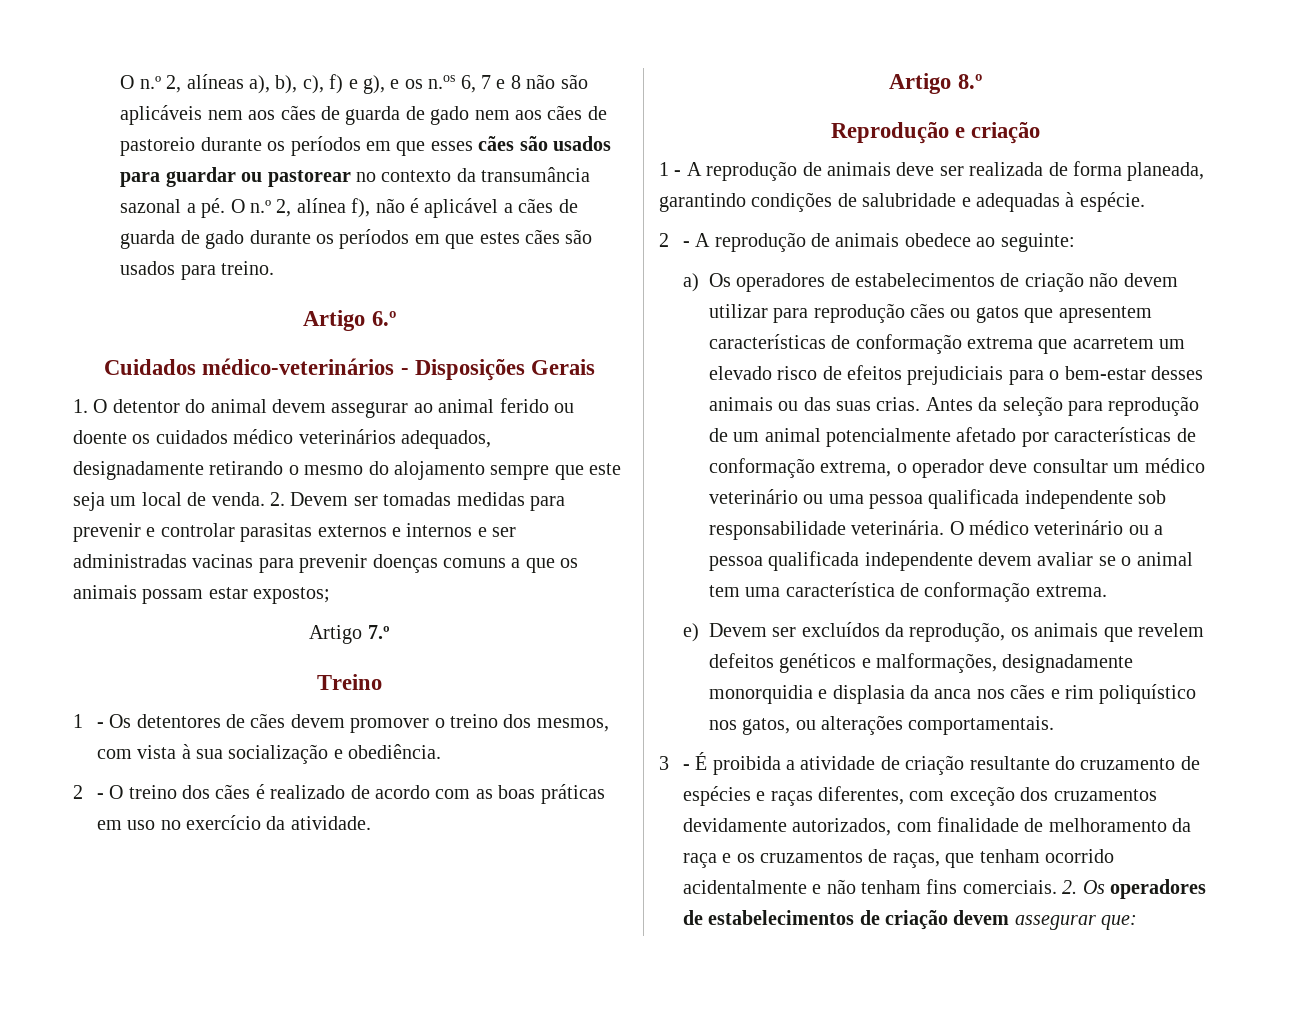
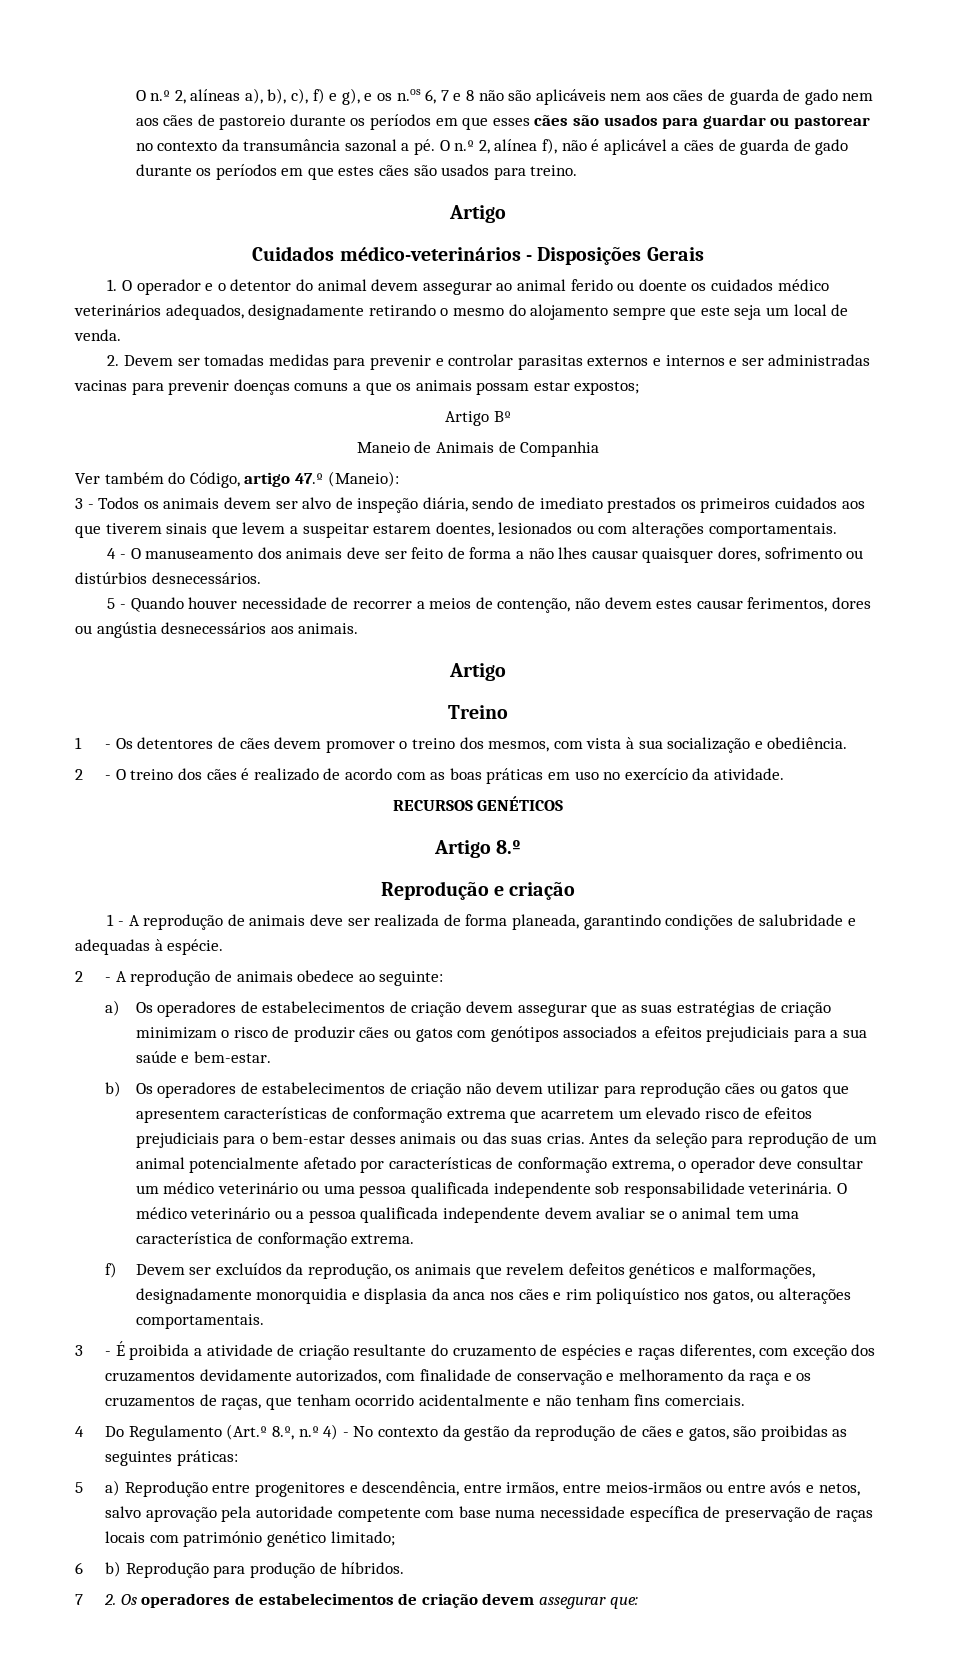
[371,311,396,326] 6.º -> (506, 214) none
(108, 406) none -> [136,279,226,295] operador e o
(265, 499) none -> (121, 335) //
[367,625,390,639] 7.º -> [493,411,511,422] [356,441,600,457] [75,471,399,488] [75,497,865,513] [75,522,837,538] [107,547,864,563] [75,572,261,584] [107,597,871,613] [75,622,359,638] [449,663,506,681] Bº // Maneio de Animais de Companhia // Ver também do Código, artigo 47.º (Maneio): // 3 - Todos os animais devem ser alvo de inspeção diária, sendo de imediato prestados os primeiros cuidados aos que tiverem sinais que levem a suspeitar estarem doentes, lesionados ou com alterações comportamentais. // 4 - O manuseamento dos animais deve ser feito de forma a não lhes causar quaisquer dores, sofrimento ou distúrbios desnecessários. // 5 - Quando houver necessidade de recorrer a meios de contenção, não devem estes causar ferimentos, dores ou angústia desnecessários aos animais. // Artigo
(371, 823) none -> [392,796,564,811] // RECURSOS GENÉTICOS
(1084, 282) none -> [466,1001,832,1017] [135,1026,867,1042] [135,1051,271,1063] [105,1081,462,1098] devem assegurar que as suas estratégias de criação minimizam o risco de produzir cães ou gatos com genótipos associados a efeitos prejudiciais para a sua saúde e bem-estar. // b) Os operadores de estabelecimentos de criação
[682,623,699,642] e) -> [105,1262,118,1278] f)
(1044, 825) none -> [516,1370,615,1385] conservação e
(1057, 887) none -> [75,1424,848,1441] [105,1450,238,1466] [75,1480,860,1497] [105,1506,873,1522] [105,1531,395,1547] [75,1561,405,1578] [75,1594,83,1605] // 4 Do Regulamento (Art.º 8.º, n.º 4) - No contexto da gestão da reprodução de cães e gatos, são proibidas as seguintes práticas: // 5 a) Reprodução entre progenitores e descendência, entre irmãos, entre meios‑irmãos ou entre avós e netos, salvo aprovação pela autoridade competente com base numa necessidade específica de preservação de raças locais com património genético limitado; // 6 b) Reprodução para produção de híbridos. // 7

